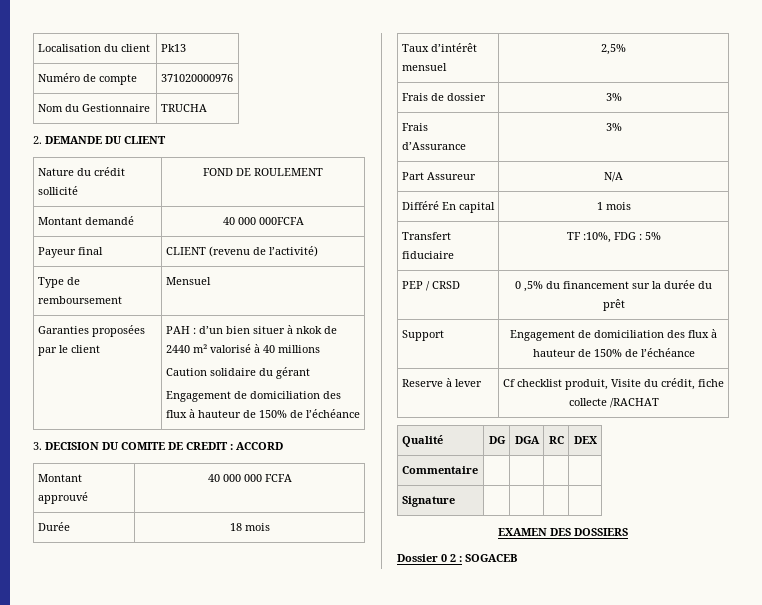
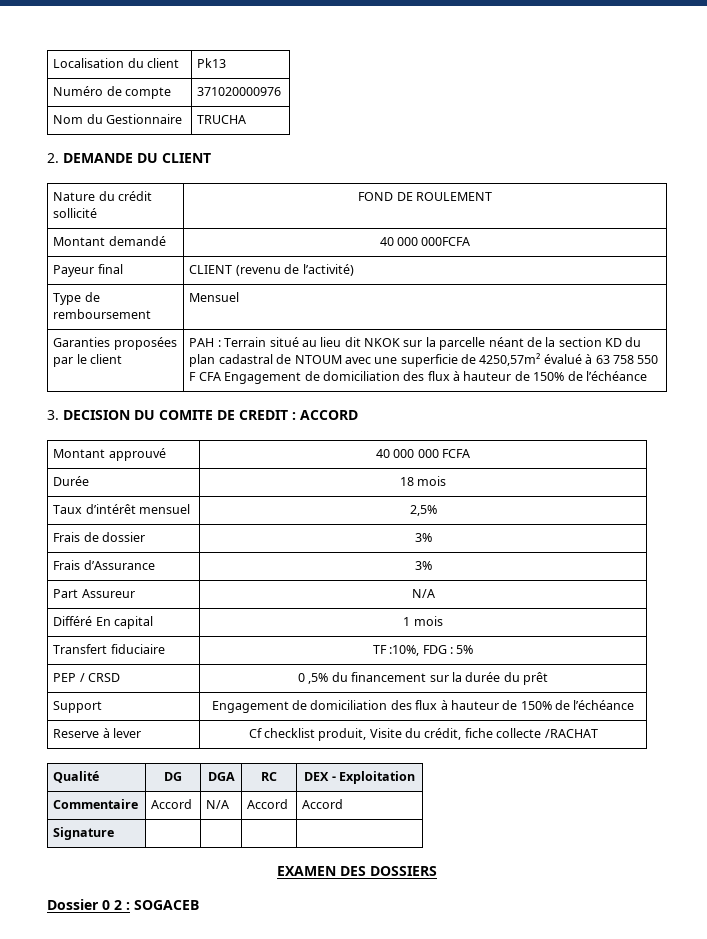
[198,325,337,334] [165,344,320,353] [165,367,310,379] d’un bien situer à nkok de 2440 m² valorisé à 40 millions // Caution solidaire du gérant // -> [224,337,642,350] [189,353,659,367] [189,372,221,381] Terrain situé au lieu dit NKOK sur la parcelle néant de la section KD du plan cadastral de NTOUM avec une superficie de 4250,57m² évalué à 63 758 550 F CFA
(597, 440) none -> [331,771,415,784] - Exploitation
(478, 470) | | | -> [151,799,193,809] [206,800,230,809] [247,799,289,809] [302,799,344,809] Accord | N/A | Accord | Accord

